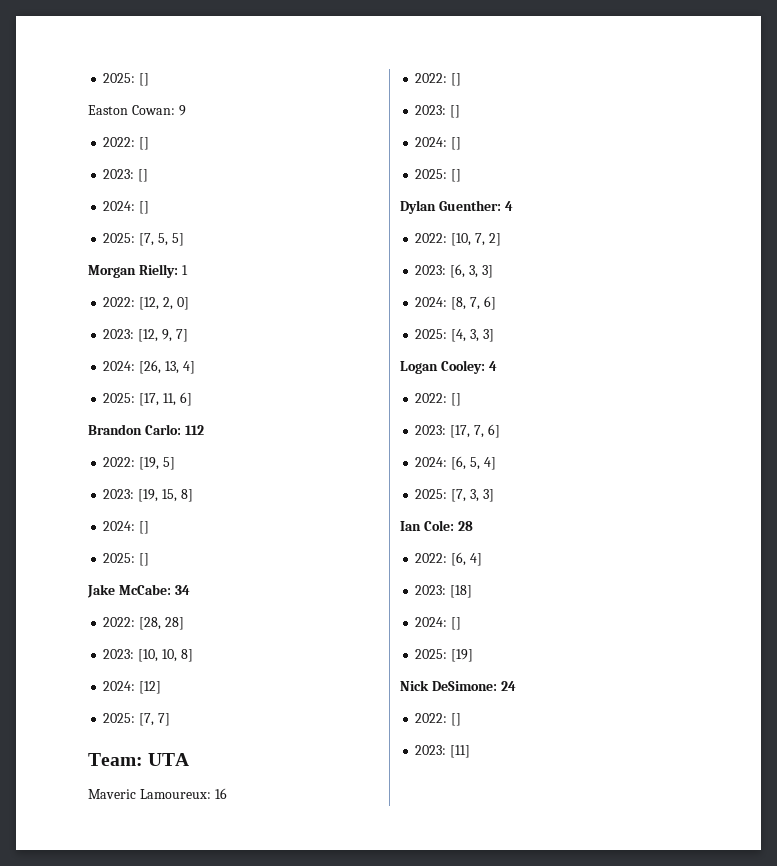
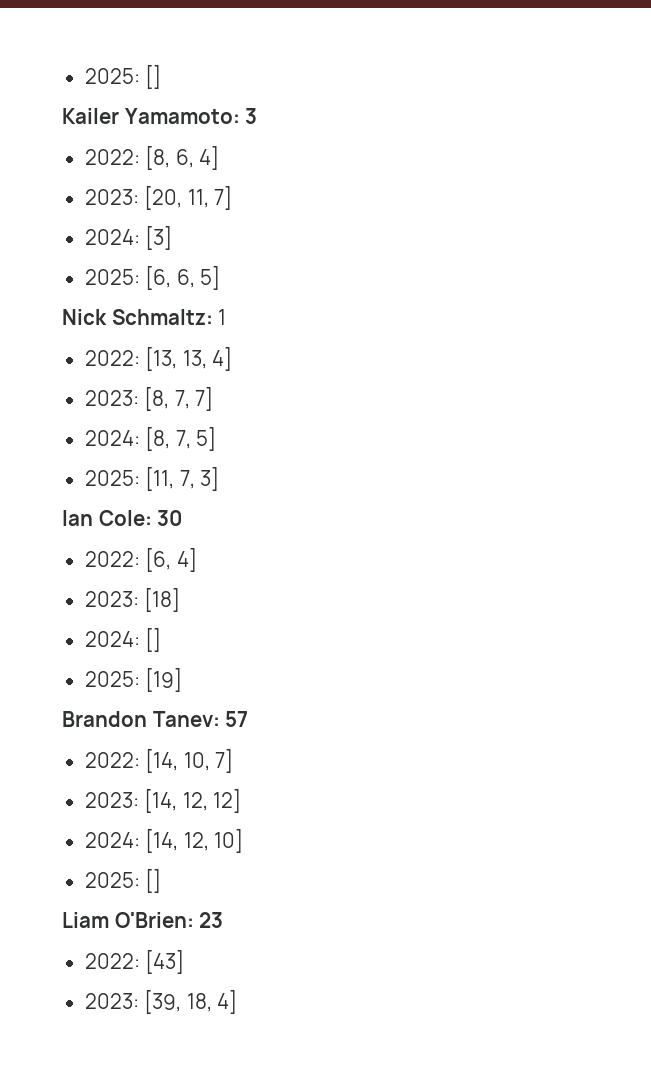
[103,73,150,86] [88,105,186,116] [103,137,150,150] [103,169,149,182] [103,201,150,214] [103,233,184,246] [88,264,178,278] 2025: [] // Easton Cowan: 9 // 2022: [] // 2023: [] // 2024: [] // 2025: [7, 5, 5] // Morgan Rielly: -> [84,65,162,89] [62,108,258,124] [84,146,220,170] [84,186,233,210] [84,226,173,250] [84,266,221,290] [62,309,213,325] 2025: [] // Kailer Yamamoto: 3 // 2022: [8, 6, 4] // 2023: [20, 11, 7] // 2024: [3] // 2025: [6, 6, 5] // Nick Schmaltz:
[139,297,189,310] [103,329,188,342] [103,360,195,374] [103,392,192,406] [88,424,204,435] [103,457,175,470] [103,489,193,502] [103,521,150,534] [103,553,150,566] [87,584,190,598] [103,617,184,630] [103,649,193,662] [103,681,162,694] [103,713,170,726] [88,753,190,766] [88,788,227,799] [415,73,462,86] [415,105,461,118] [415,137,462,150] [415,169,462,182] [400,200,513,214] [415,233,501,246] [415,264,493,278] [12, 2, 0] // 2023: [12, 9, 7] // 2024: [26, 13, 4] // 2025: [17, 11, 6] // Brandon Carlo: 112 // 2022: [19, 5] // 2023: [19, 15, 8] // 2024: [] // 2025: [] // Jake McCabe: 34 // 2022: [28, 28] // 2023: [10, 10, 8] // 2024: [12] // 2025: [7, 7] // Team: UTA // Maveric Lamoureux: 16 // 2022: [] // 2023: [] // 2024: [] // 2025: [] // Dylan Guenther: 4 // 2022: [10, 7, 2] // 2023: [6, 3, 3] -> [145,347,233,371] [84,387,214,411] [13, 13, 4] // 2023: [8, 7, 7]
[483,296,496,310] [415,329,494,342] [400,360,497,374] [415,393,462,406] [415,424,500,438] [415,456,496,470] [415,489,479,502] 6] // 2025: [4, 3, 3] // Logan Cooley: 4 // 2022: [] // 2023: [17, 7, 6] // 2024: [6, 5, 4] // 2025: [7, 3, -> [196,427,217,451] [84,467,195,491] 5] // 2025: [11, 7,
[457,521,473,531] 28 -> [157,510,183,526] 30
[400,680,516,691] [415,713,462,726] [415,745,471,758] Nick DeSimone: 24 // 2022: [] // 2023: [11] -> [62,711,249,727] [84,749,234,773] [84,789,242,813] [84,829,244,853] [84,869,162,893] [62,912,224,928] [84,950,185,974] [84,990,238,1014] Brandon Tanev: 57 // 2022: [14, 10, 7] // 2023: [14, 12, 12] // 2024: [14, 12, 10] // 2025: [] // Liam O'Brien: 23 // 2022: [43] // 2023: [39, 18, 4]

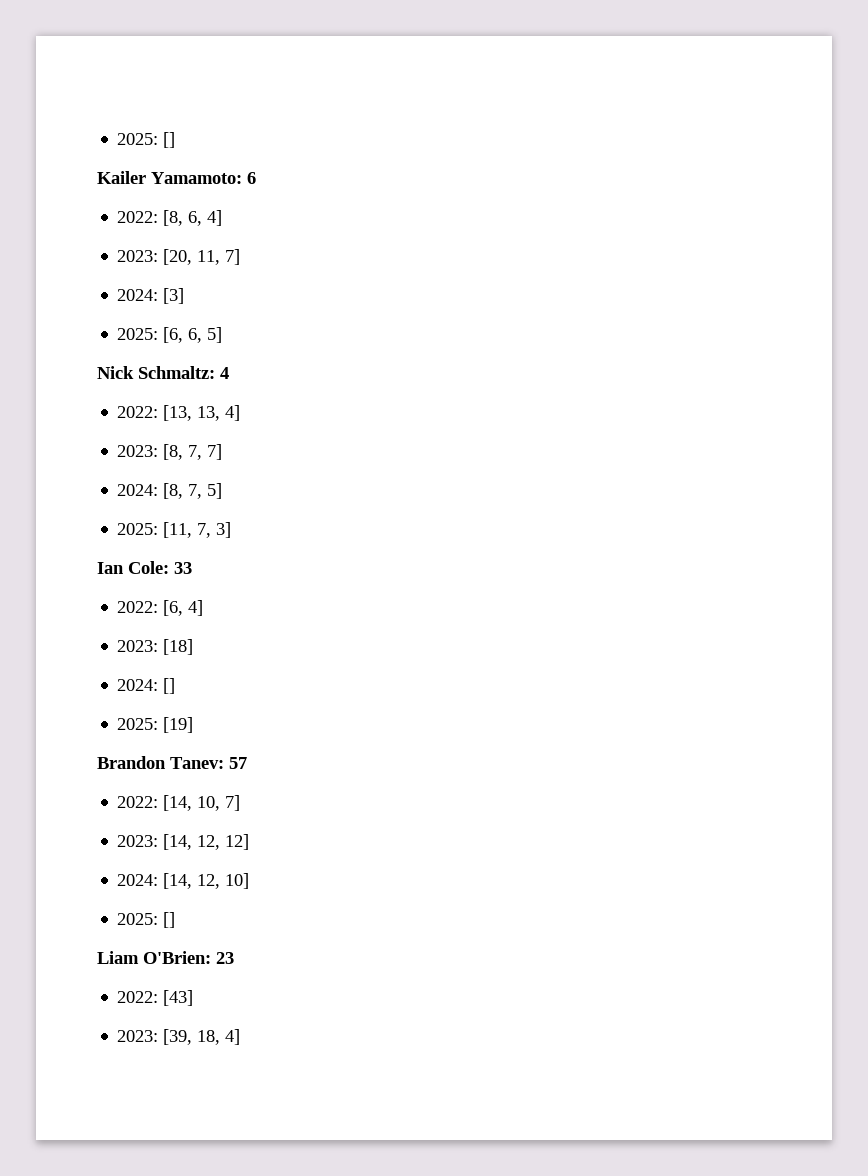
[245,108,258,124] 3 -> [247,172,256,184] 6
[218,309,227,325] 1 -> [220,367,229,379] 4
[157,510,183,526] 30 -> [174,562,192,574] 33

